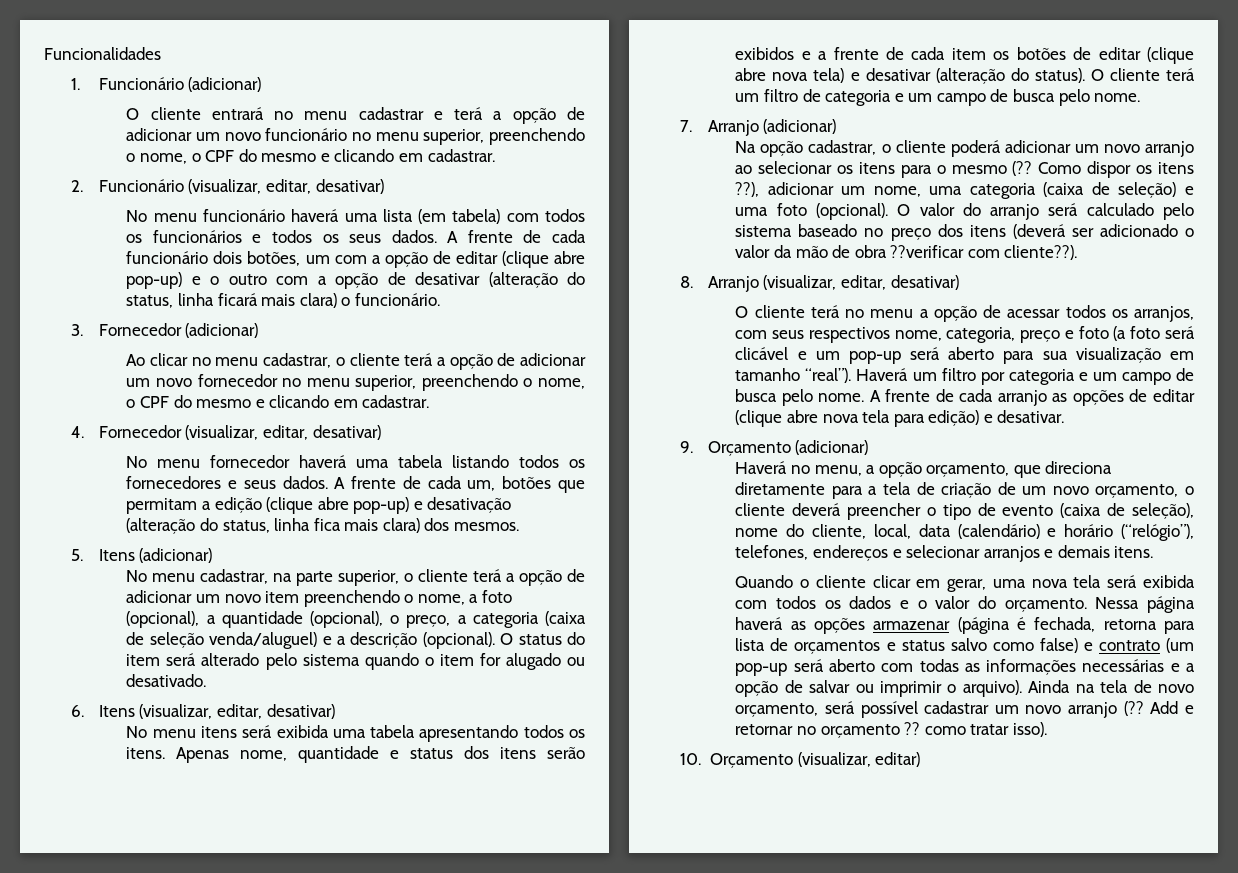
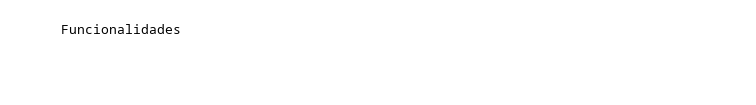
[71,77,262,92] [126,107,585,124] [126,128,585,145] [126,149,495,164] [71,179,384,194] [126,209,585,224] [126,230,586,243] [126,251,585,268] [126,272,585,289] [126,293,440,308] [71,323,259,338] [126,353,586,370] [126,374,585,391] [126,395,430,408] [71,425,381,440] [126,455,585,468] [126,476,585,493] [126,497,512,514] [126,518,520,534] [71,548,213,563] [126,569,585,586] [126,590,513,607] [126,611,586,628] [126,632,585,649] [126,653,585,670] [126,674,207,687] [71,704,335,719] [126,725,585,742] [126,746,585,763] [735,47,1194,64] [735,68,1195,84] [735,89,1141,106] [680,119,837,136] [735,140,1194,157] [735,161,1194,178] [735,182,1194,199] [735,203,1194,220] [735,224,1194,241] [735,245,1078,260] [680,275,959,292] [735,305,1194,322] [735,326,1195,343] [735,347,1194,364] [735,368,1194,385] [735,389,1195,406] [735,410,1065,427] [680,440,869,456] [735,461,1113,478] [735,482,1194,499] [735,503,1194,520] [735,524,1194,541] [735,545,1154,562] [735,575,1195,592] [735,596,1195,613] [735,617,1195,634] [735,638,1194,654] [735,659,1195,676] [735,680,1194,697] [735,701,1194,718] [735,722,1047,738] [680,752,921,768] // 1. Funcionário (adicionar) // O cliente entrará no menu cadastrar e terá a opção de adicionar um novo funcionário no menu superior, preenchendo o nome, o CPF do mesmo e clicando em cadastrar. // 2. Funcionário (visualizar, editar, desativar) // No menu funcionário haverá uma lista (em tabela) com todos os funcionários e todos os seus dados. A frente de cada funcionário dois botões, um com a opção de editar (clique abre pop-up) e o outro com a opção de desativar (alteração do status, linha ficará mais clara) o funcionário. // 3. Fornecedor (adicionar) // Ao clicar no menu cadastrar, o cliente terá a opção de adicionar um novo fornecedor no menu superior, preenchendo o nome, o CPF do mesmo e clicando em cadastrar. // 4. Fornecedor (visualizar, editar, desativar) // No menu fornecedor haverá uma tabela listando todos os fornecedores e seus dados. A frente de cada um, botões que permitam a edição (clique abre pop-up) e desativação (alteração do status, linha fica mais clara) dos mesmos. // 5. Itens (adicionar) // No menu cadastrar, na parte superior, o cliente terá a opção de adicionar um novo item preenchendo o nome, a foto (opcional), a quantidade (opcional), o preço, a categoria (caixa de seleção venda/aluguel) e a descrição (opcional). O status do item será alterado pelo sistema quando o item for alugado ou desativado. // 6. Itens (visualizar, editar, desativar) // No menu itens será exibida uma tabela apresentando todos os itens. Apenas nome, quantidade e status dos itens serão exibidos e a frente de cada item os botões de editar (clique abre nova tela) e desativar (alteração do status). O cliente terá um filtro de categoria e um campo de busca pelo nome. // 7. Arranjo (adicionar) // Na opção cadastrar, o cliente poderá adicionar um novo arranjo ao selecionar os itens para o mesmo (?? Como dispor os itens ??), adicionar um nome, uma categoria (caixa de seleção) e uma foto (opcional). O valor do arranjo será calculado pelo sistema baseado no preço dos itens (deverá ser adicionado o valor da mão de obra ??verificar com cliente??). // 8. Arranjo (visualizar, editar, desativar) // O cliente terá no menu a opção de acessar todos os arranjos, com seus respectivos nome, categoria, preço e foto (a foto será clicável e um pop-up será aberto para sua visualização em tamanho “real”). Haverá um filtro por categoria e um campo de busca pelo nome. A frente de cada arranjo as opções de editar (clique abre nova tela para edição) e desativar. // 9. Orçamento (adicionar) // Haverá no menu, a opção orçamento, que direciona diretamente para a tela de criação de um novo orçamento, o cliente deverá preencher o tipo de evento (caixa de seleção), nome do cliente, local, data (calendário) e horário (“relógio”), telefones, endereços e selecionar arranjos e demais itens. // Quando o cliente clicar em gerar, uma nova tela será exibida com todos os dados e o valor do orçamento. Nessa página haverá as opções armazenar (página é fechada, retorna para lista de orçamentos e status salvo como false) e contrato (um pop-up será aberto com todas as informações necessárias e a opção de salvar ou imprimir o arquivo). Ainda na tela de novo orçamento, será possível cadastrar um novo arranjo (?? Add e retornar no orçamento ?? como tratar isso). // 10. Orçamento (visualizar, editar) -> (181, 29) none

